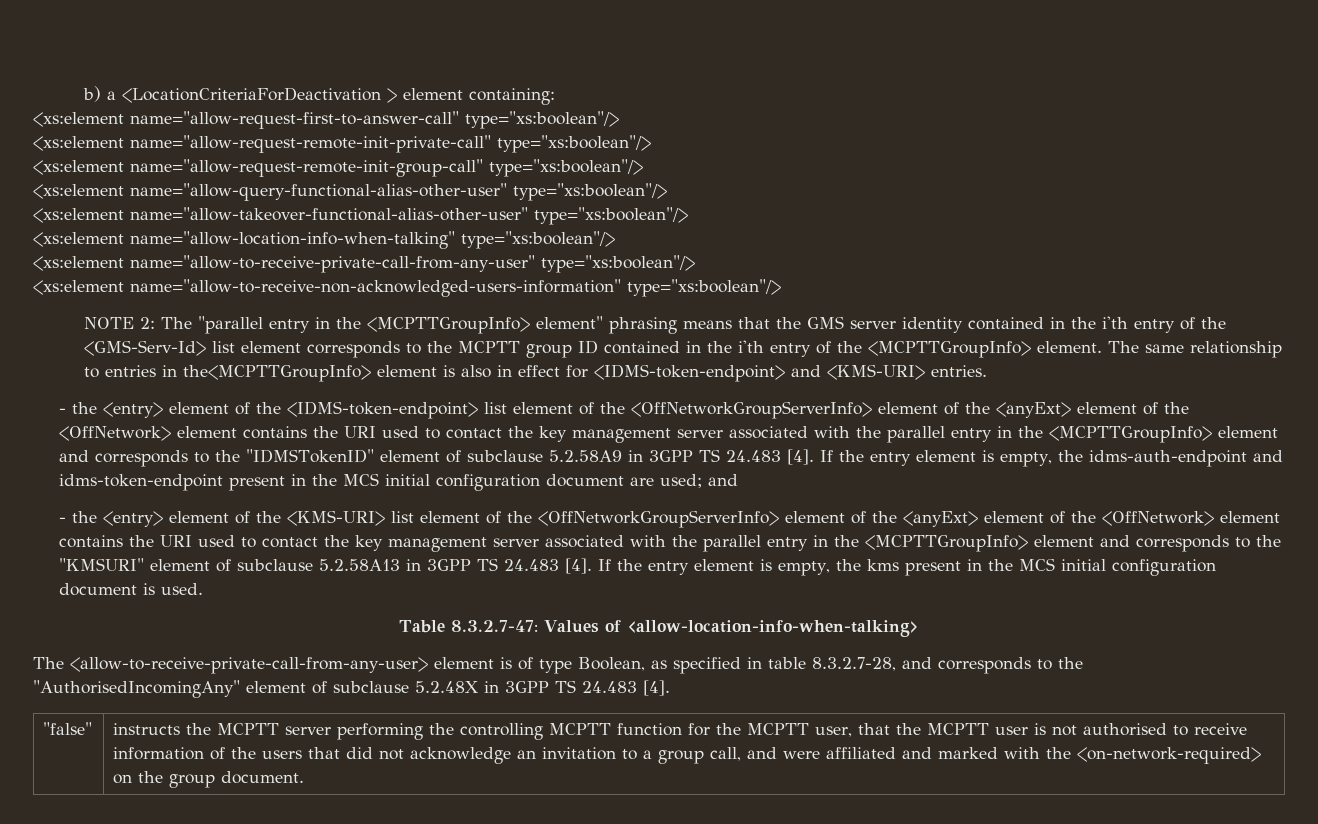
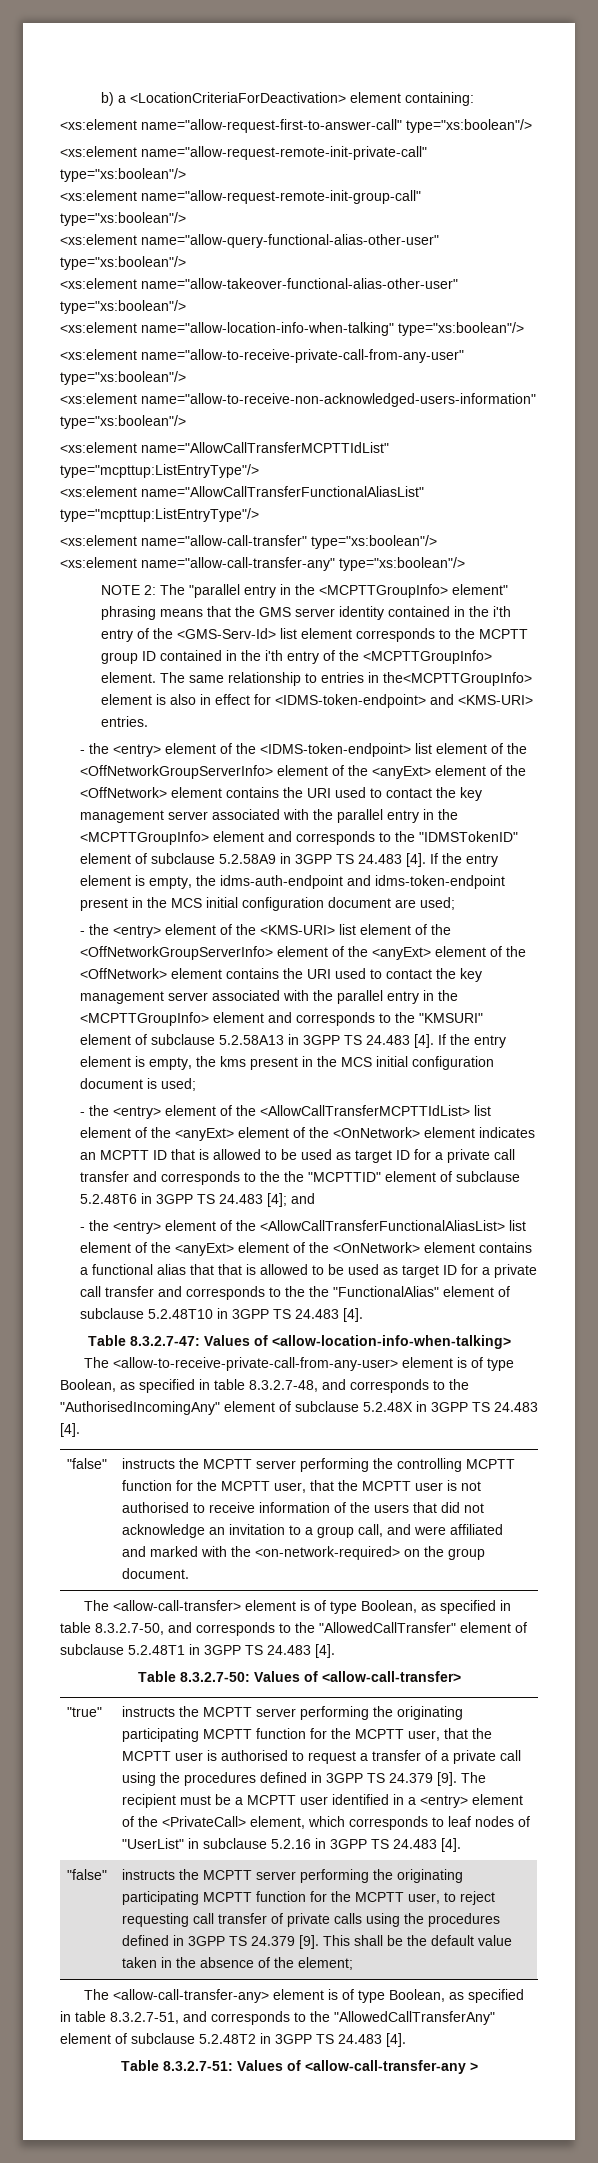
[122,87,398,103] <LocationCriteriaForDeactivation > -> [129,92,346,103] <LocationCriteriaForDeactivation>
(781, 288) none -> [60,442,389,453] [60,464,259,478] [60,486,424,497] [60,508,259,522] [60,535,437,549] [60,557,465,571] // <xs:element name="AllowCallTransferMCPTTIdList" type="mcpttup:ListEntryType"/> // <xs:element name="AllowCallTransferFunctionalAliasList" type="mcpttup:ListEntryType"/> // <xs:element name="allow-call-transfer" type="xs:boolean"/> // <xs:element name="allow-call-transfer-any" type="xs:boolean"/>
[707,474,738,486] and -> (456, 903) none
[160,583,203,595] used. -> [161,1078,197,1091] [80,1105,492,1119] [80,1127,536,1141] [80,1149,516,1163] [80,1171,521,1185] [80,1193,316,1207] [80,1220,527,1234] [80,1242,533,1256] [80,1264,538,1278] [80,1286,511,1300] [80,1308,364,1322] used; // - the <entry> element of the <AllowCallTransferMCPTTIdList> list element of the <anyExt> element of the <OnNetwork> element indicates an MCPTT ID that is allowed to be used as target ID for a private call transfer and corresponds to the the "MCPTTID" element of subclause 5.2.48T6 in 3GPP TS 24.483 [4]; and // - the <entry> element of the <AllowCallTransferFunctionalAliasList> list element of the <anyExt> element of the <OnNetwork> element contains a functional alias that that is allowed to be used as target ID for a private call transfer and corresponds to the the "FunctionalAlias" element of subclause 5.2.48T10 in 3GPP TS 24.483 [4].
[812,657,896,671] 8.3.2.7-28, -> [249,1380,318,1392] 8.3.2.7-48,
(305, 777) none -> [83,1600,511,1614] [60,1622,527,1636] [60,1644,335,1658] [137,1671,461,1682] [67,1707,103,1717] [122,1706,464,1720] [122,1728,493,1742] [122,1750,522,1764] [122,1772,487,1786] [122,1794,524,1808] [122,1816,531,1830] [122,1838,462,1852] [67,1869,108,1880] [122,1869,464,1883] [122,1891,496,1905] [122,1913,501,1927] [122,1935,513,1949] [122,1957,354,1970] [83,1989,524,2003] [60,2011,495,2025] [60,2033,406,2047] [120,2060,478,2074] // The <allow-call-transfer> element is of type Boolean, as specified in table 8.3.2.7-50, and corresponds to the "AllowedCallTransfer" element of subclause 5.2.48T1 in 3GPP TS 24.483 [4]. // Table 8.3.2.7-50: Values of <allow-call-transfer> // "true" | instructs the MCPTT server performing the originating participating MCPTT function for the MCPTT user, that the MCPTT user is authorised to request a transfer of a private call using the procedures defined in 3GPP TS 24.379 [9]. The recipient must be a MCPTT user identified in a <entry> element of the <PrivateCall> element, which corresponds to leaf nodes of "UserList" in subclause 5.2.16 in 3GPP TS 24.483 [4]. // "false" | instructs the MCPTT server performing the originating participating MCPTT function for the MCPTT user, to reject requesting call transfer of private calls using the procedures defined in 3GPP TS 24.379 [9]. This shall be the default value taken in the absence of the element; // The <allow-call-transfer-any> element is of type Boolean, as specified in table 8.3.2.7-51, and corresponds to the "AllowedCallTransferAny" element of subclause 5.2.48T2 in 3GPP TS 24.483 [4]. // Table 8.3.2.7-51: Values of <allow-call-transfer-any >

